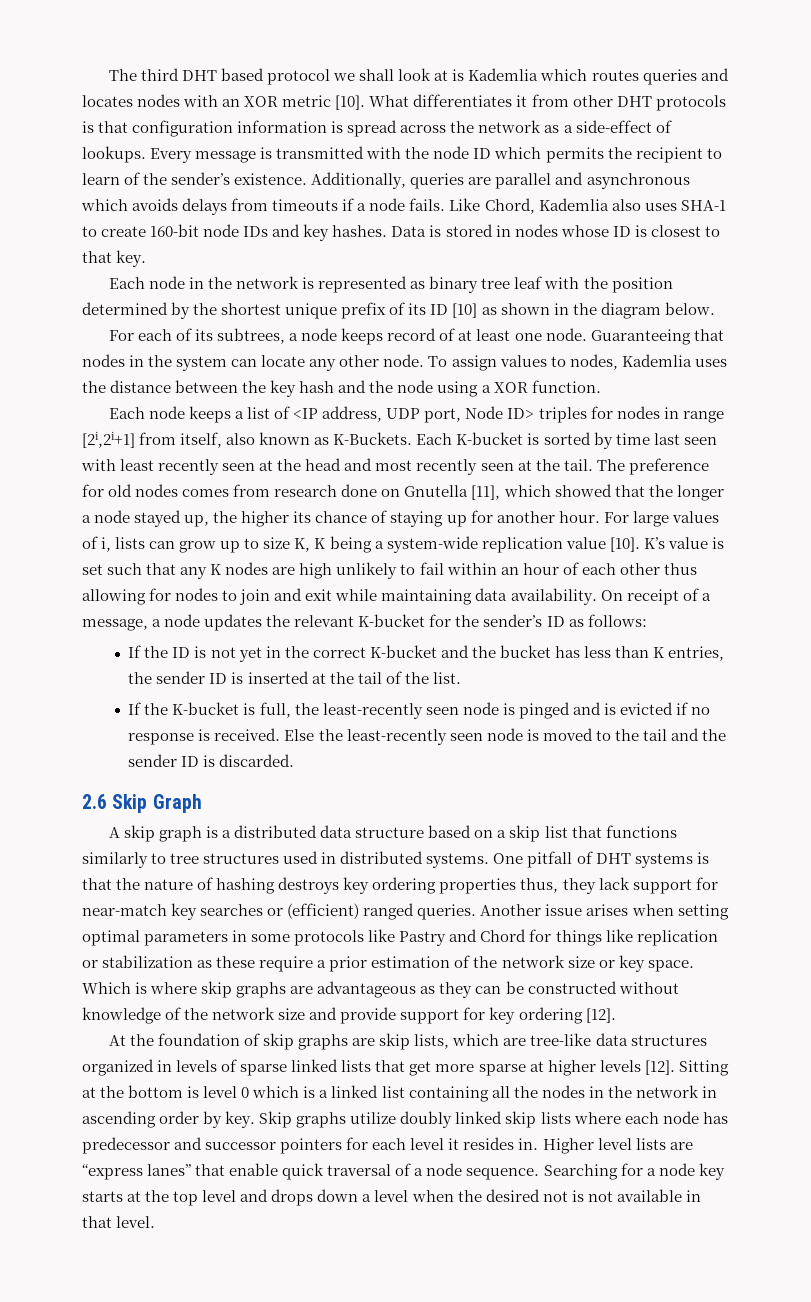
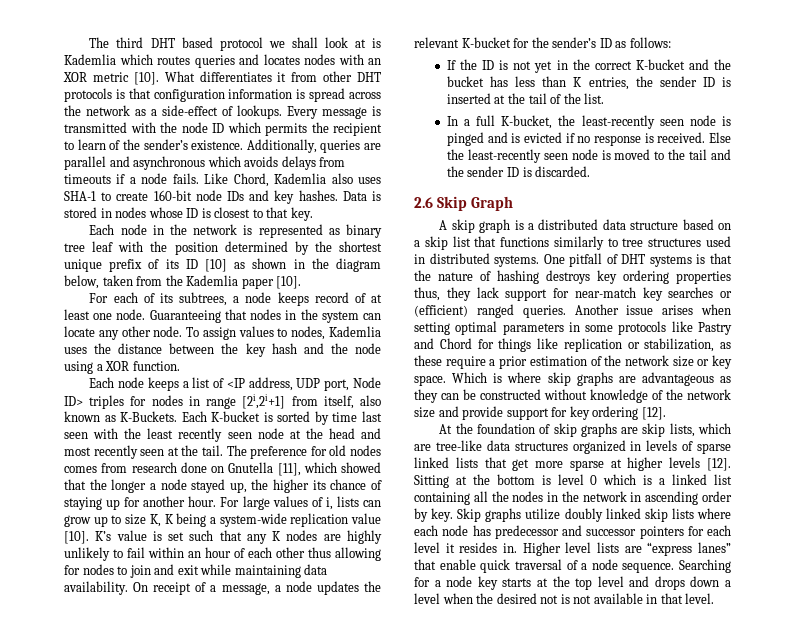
[664,302,715,315] below. -> [64,275,302,289] below, taken from the Kademlia paper [10].
(116, 465) none -> [124,428,142,439] the
(256, 467) none -> [257,428,284,439] node
[299,563,333,579] high -> [347,530,382,544] highly
[128,702,291,718] If the K-bucket is full, -> [446,115,553,129] In a full K-bucket,
[102,955,194,968] stabilization -> [644,338,715,352] stabilization,

